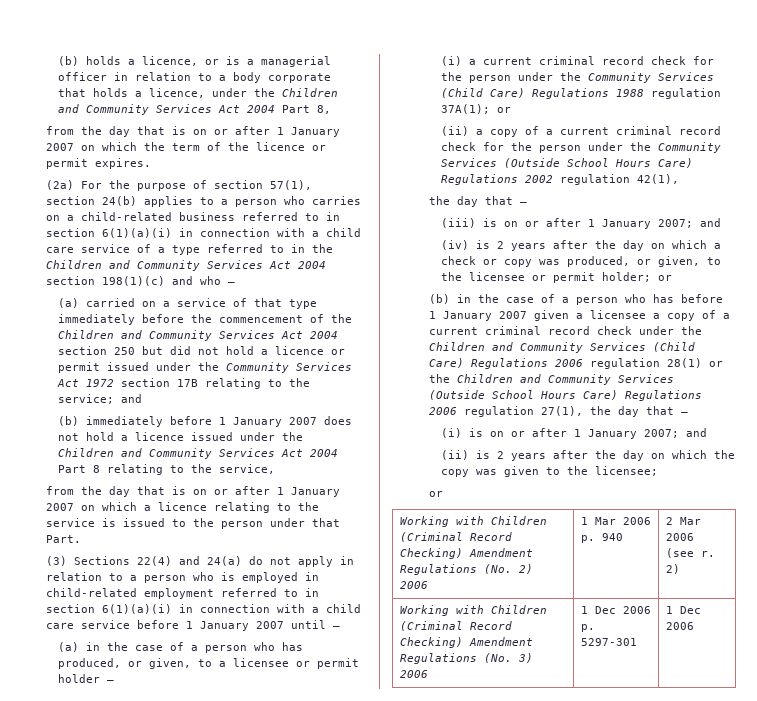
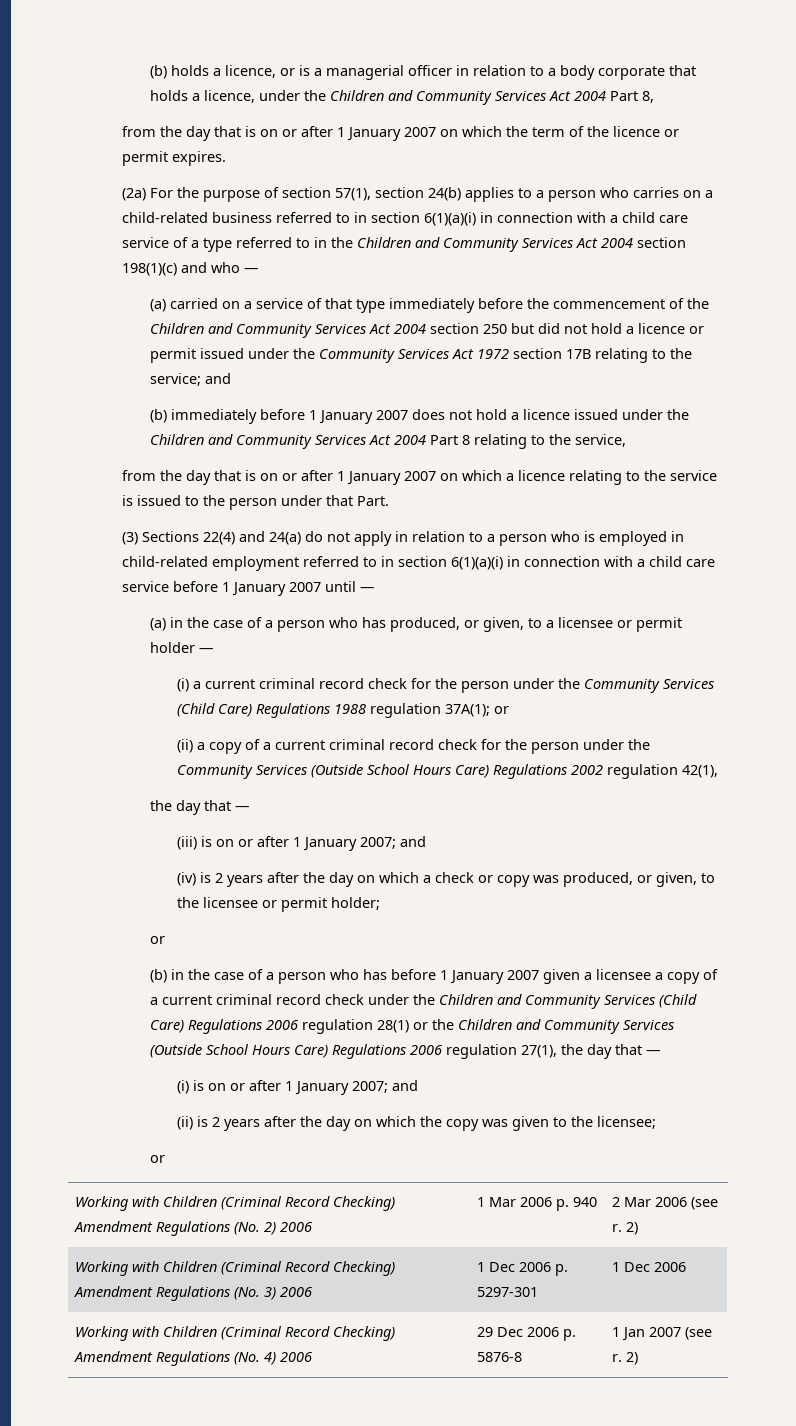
(652, 277) none -> (380, 903) //
(694, 626) none -> [74,1326,395,1341] [73,1351,312,1366] [476,1327,576,1341] [476,1352,522,1362] [611,1327,712,1341] [611,1352,638,1365] // Working with Children (Criminal Record Checking) Amendment Regulations (No. 4) 2006 | 29 Dec 2006 p. 5876-8 | 1 Jan 2007 (see r. 2)

